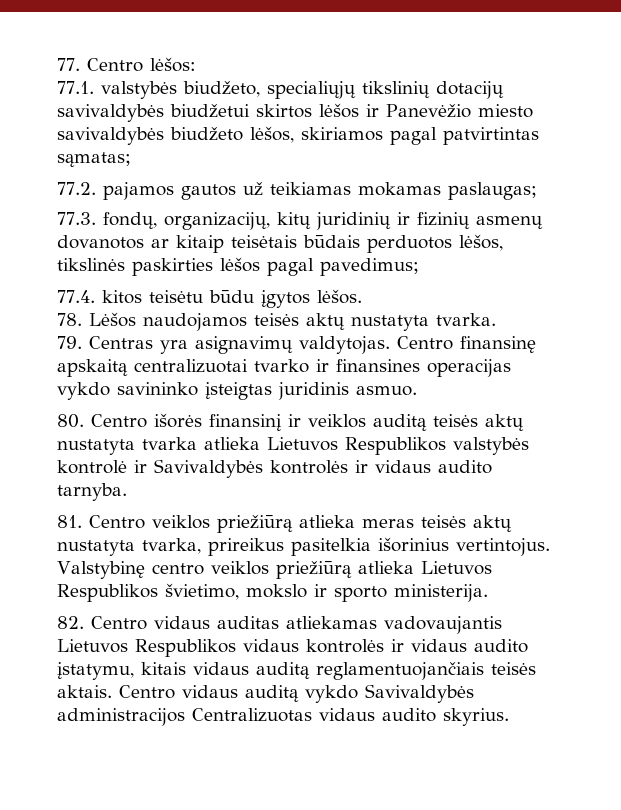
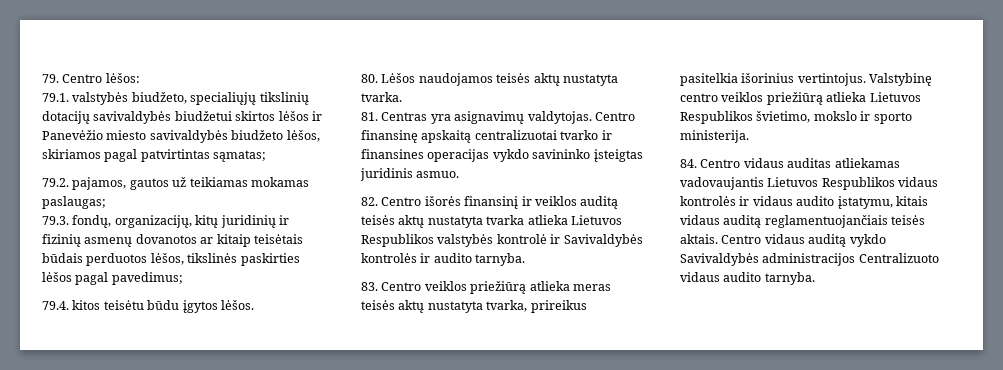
[57,58,80,71] 77. -> [42,74,59,83] 79.
[57,81,94,94] 77.1. -> [42,93,69,102] 79.1.
[57,182,174,200] 77.2. pajamos -> [42,177,127,190] 79.2. pajamos,
[57,212,96,225] 77.3. -> [42,216,69,225] 79.3.
[57,290,95,303] 77.4. -> [42,301,69,310] 79.4.
[57,313,82,326] 78. -> [361,74,378,83] 80.
[57,336,82,349] 79. -> [361,112,378,121] 81.
[57,414,84,428] 80. -> [361,197,378,206] 82.
[375,460,431,473] vidaus -> (431, 258) none
[57,515,82,528] 81. -> [361,282,378,291] 83.
[57,616,84,629] 82. -> [680,159,697,168] 84.
[192,708,509,726] Centralizuotas vidaus audito skyrius. -> [858,253,939,263] [680,272,815,285] Centralizuoto vidaus audito tarnyba.

